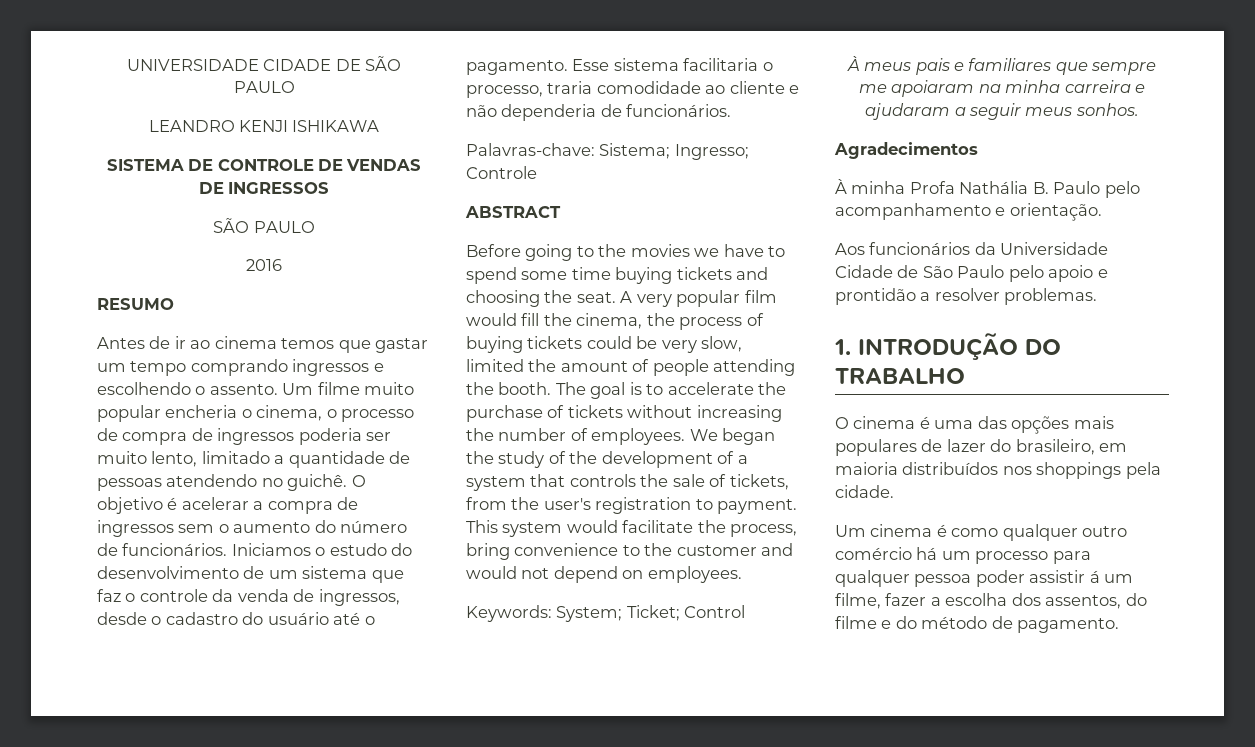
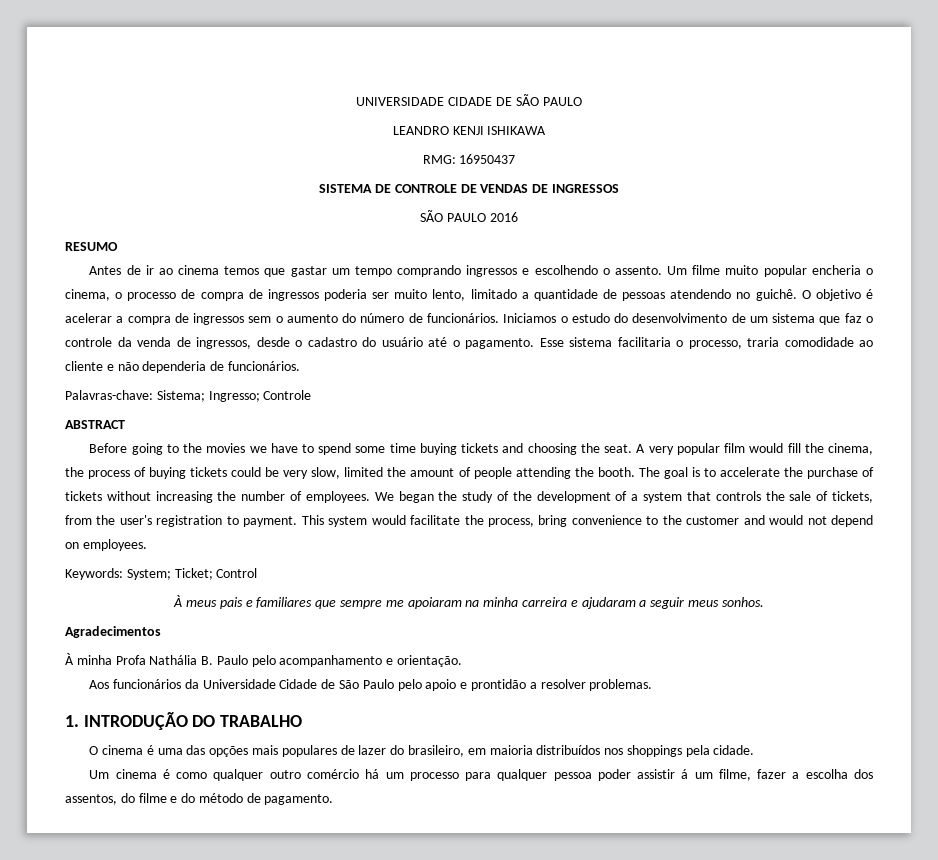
(380, 126) none -> [422,154,516,164] // RMG: 16950437
(315, 227) // -> (486, 217) none

